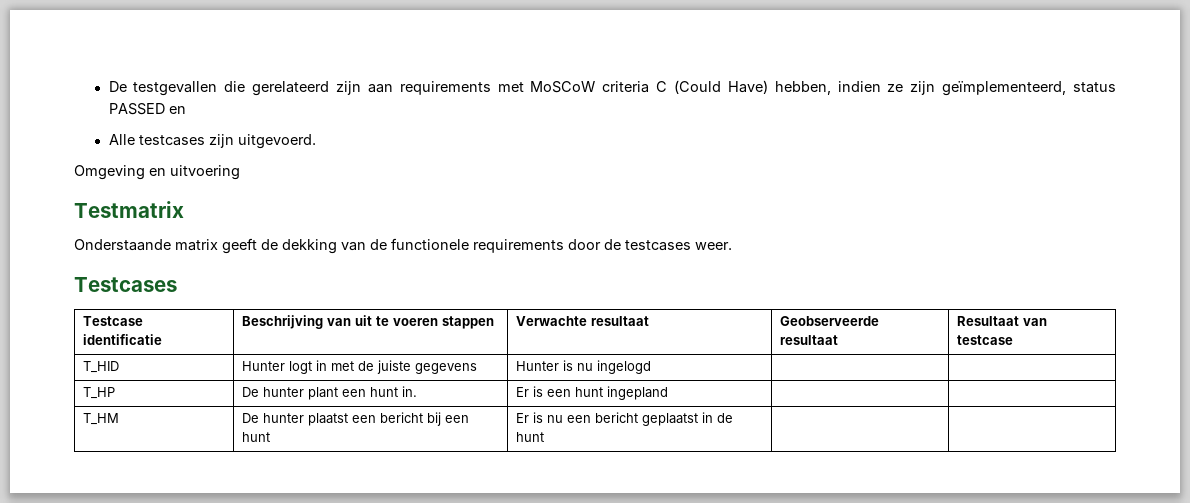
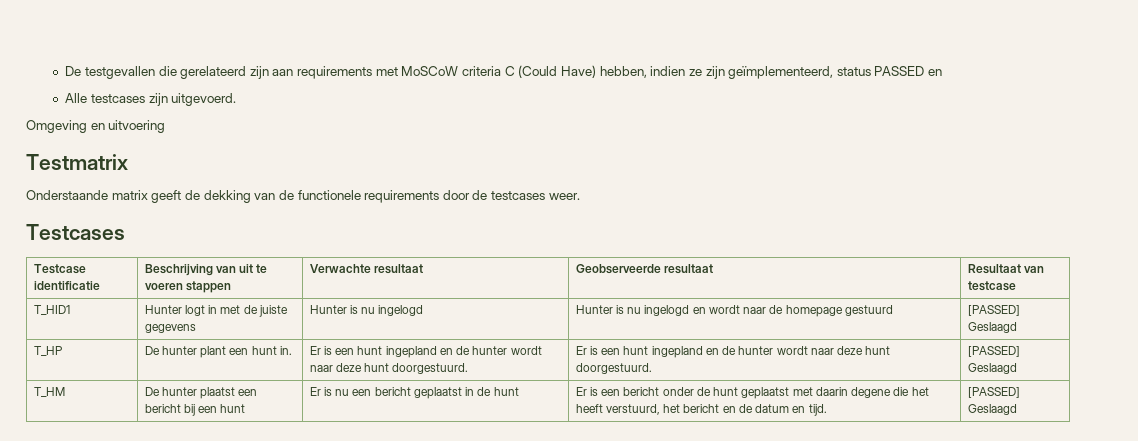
[83,361,120,373] T_HID -> [33,305,70,315] T_HID1
(652, 367) | -> [575,305,893,317] [967,305,1020,316] [967,322,1017,333] Hunter is nu ingelogd en wordt naar de homepage gestuurd | [PASSED] Geslaagd
(669, 393) | | -> [439,346,542,355] [309,363,469,374] [575,346,891,358] [575,363,652,374] [967,346,1020,357] [967,363,1017,374] en de hunter wordt naar deze hunt doorgestuurd. | Er is een hunt ingepland en de hunter wordt naar deze hunt doorgestuurd. | [PASSED] Geslaagd
(545, 437) | -> [575,387,929,399] [575,404,827,416] [967,387,1020,398] [967,404,1017,415] Er is een bericht onder de hunt geplaatst met daarin degene die het heeft verstuurd, het bericht en de datum en tijd. | [PASSED] Geslaagd

